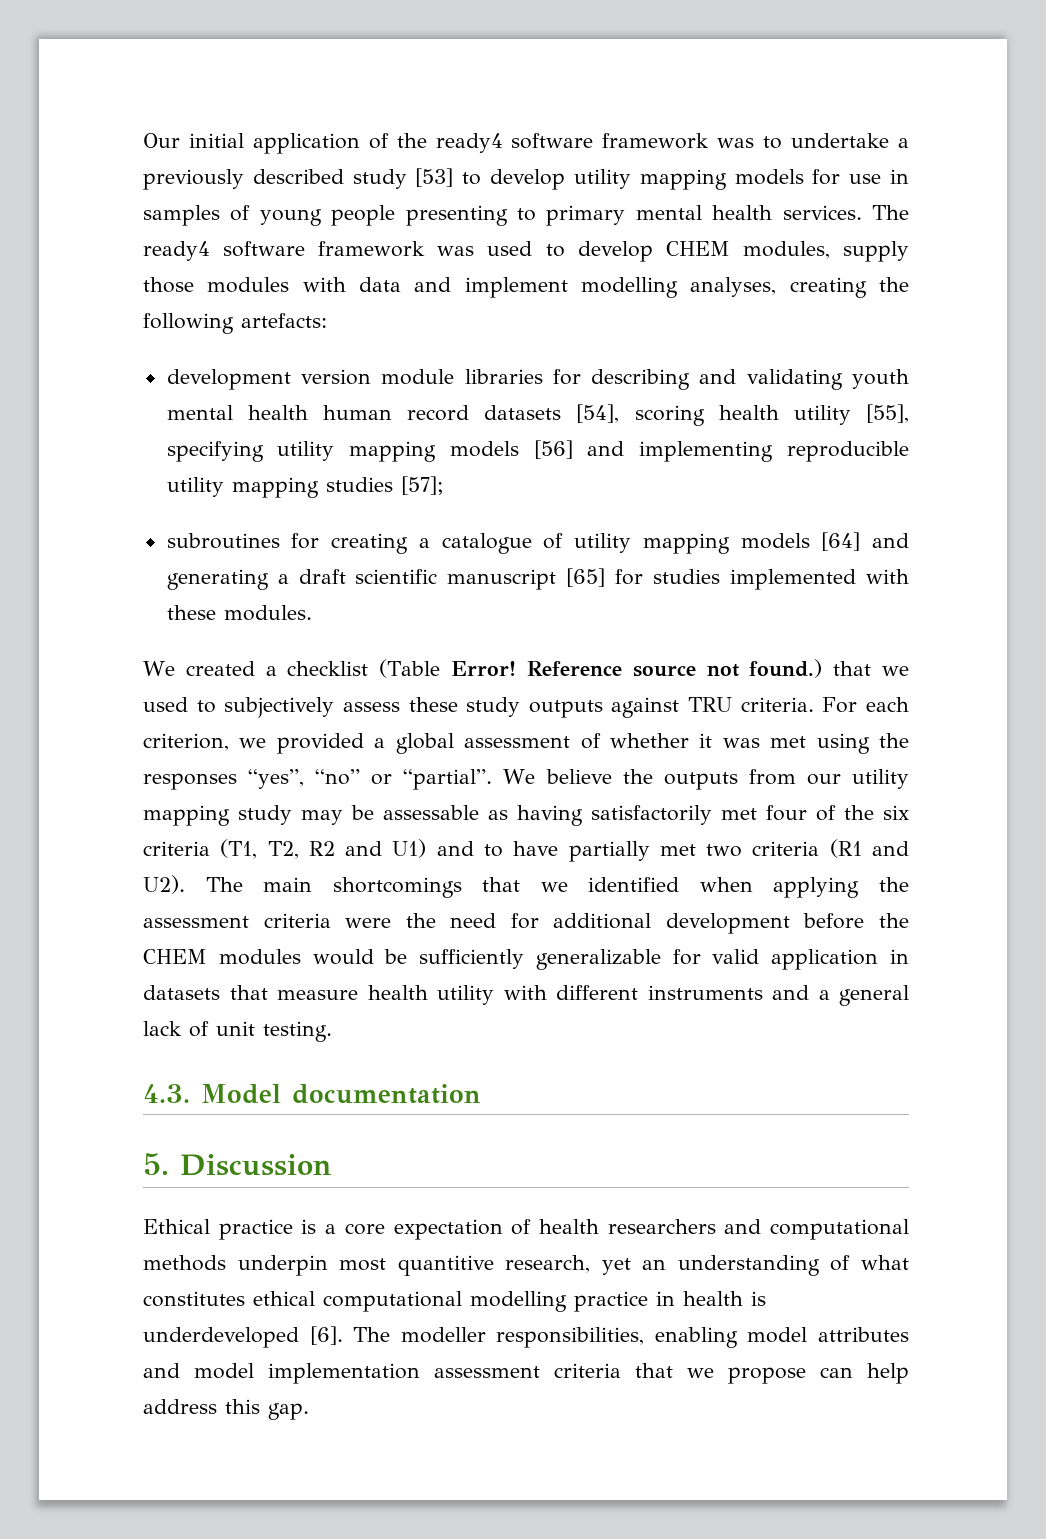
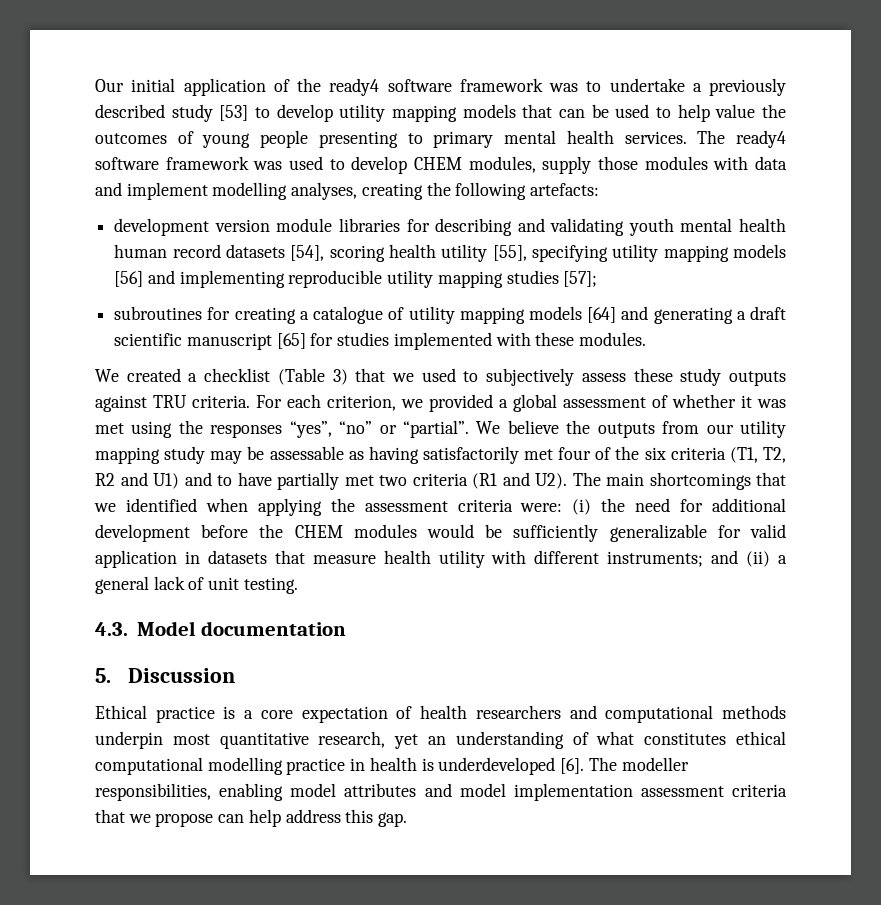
[812,169,910,185] [143,205,220,226] for use in samples -> [522,104,786,122] [95,133,167,144] that can be used to help value the outcomes
[451,659,823,678] Error! Reference source not found.) -> [332,369,348,385] 3)
[345,918,392,928] were -> [520,499,592,515] were: (i)
[647,985,809,1000] instruments and -> [607,550,771,567] instruments; and (ii)
[397,1255,494,1276] quantitive -> [219,732,309,749] quantitative

